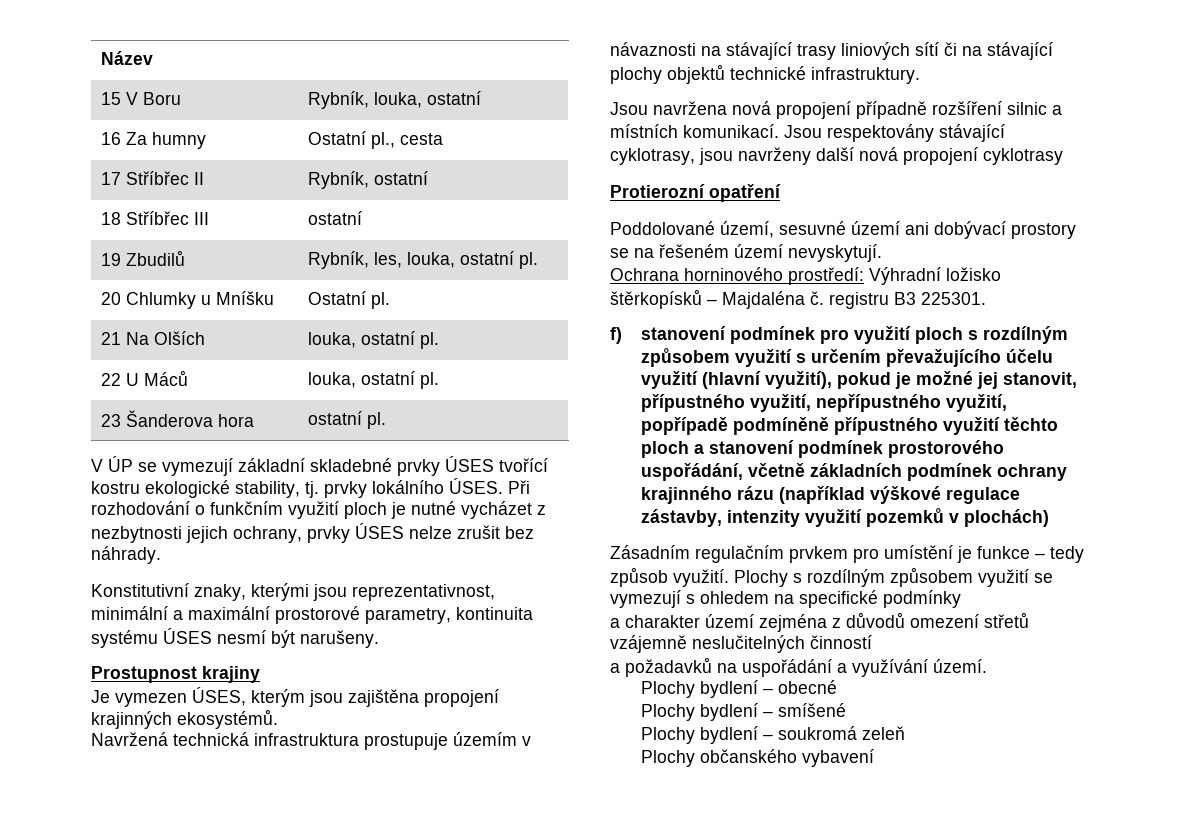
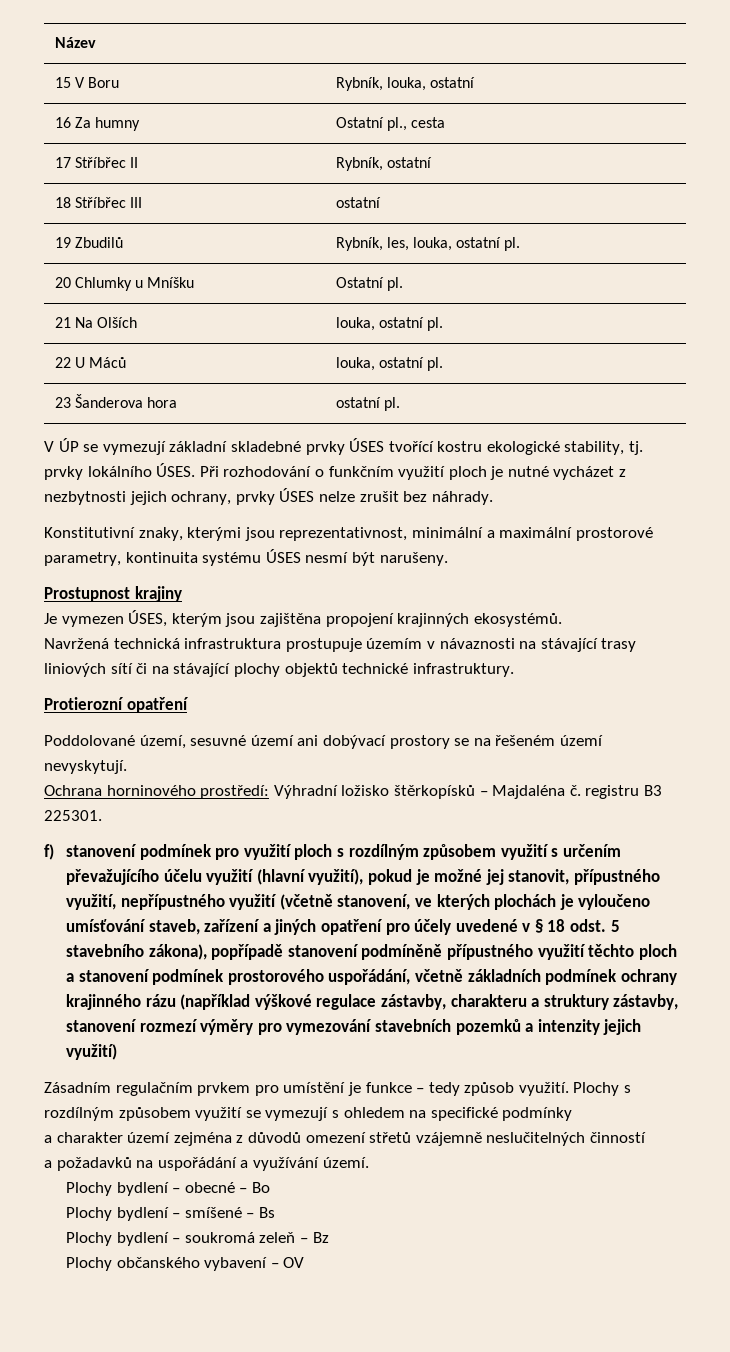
[610,101,1062,119] [610,124,1005,142] [610,147,1063,165] // Jsou navržena nová propojení případně rozšíření silnic a místních komunikací. Jsou respektovány stávající cyklotrasy, jsou navrženy další nová propojení cyklotrasy -> (514, 670) none
[945,394,1007,412] [640,417,728,435] využití, popřípadě -> [229,894,651,910] [65,919,620,935] [65,944,359,960] využití (včetně stanovení, ve kterých plochách je vyloučeno umísťování staveb, zařízení a jiných opatření pro účely uvedené v § 18 odst. 5 stavebního zákona), popřípadě stanovení
[726,508,1049,527] intenzity využití pozemků v plochách) -> [450,994,679,1010] [65,1019,642,1035] [65,1044,117,1060] charakteru a struktury zástavby, stanovení rozmezí výměry pro vymezování stavebních pozemků a intenzity jejich využití)
(837, 687) none -> [239,1182,270,1193] – Bo
(846, 710) none -> [246,1207,275,1218] – Bs
(905, 733) none -> [299,1232,329,1243] – Bz
(874, 758) none -> [270,1257,305,1268] – OV

